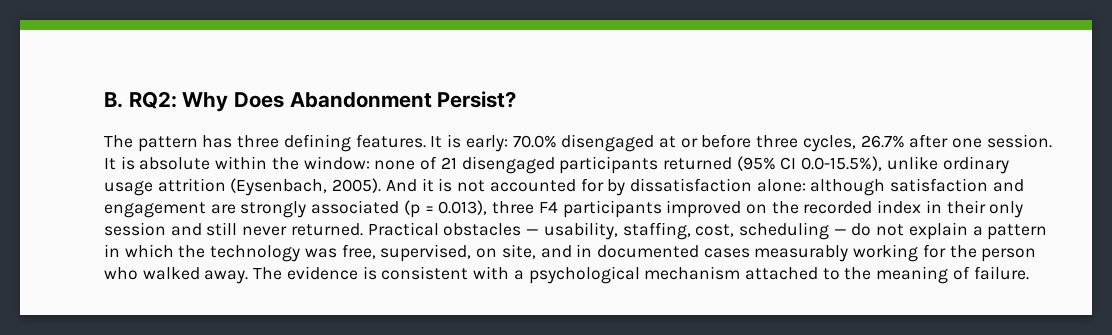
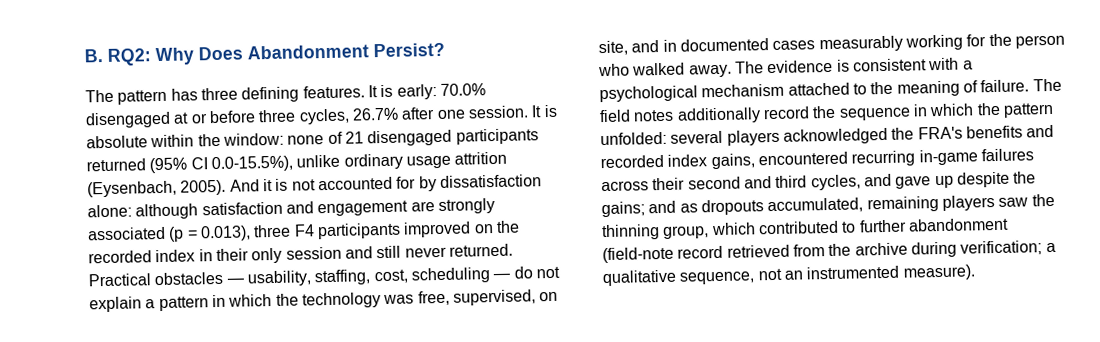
(1029, 273) none -> [1032,78,1062,92] [599,102,1054,124] [600,124,1055,146] [600,148,1034,170] [601,171,1037,192] [601,193,1055,218] [601,217,1009,241] [602,240,1056,264] [602,264,976,287] The field notes additionally record the sequence in which the pattern unfolded: several players acknowledged the FRA's benefits and recorded index gains, encountered recurring in-game failures across their second and third cycles, and gave up despite the gains; and as dropouts accumulated, remaining players saw the thinning group, which contributed to further abandonment (field-note record retrieved from the archive during verification; a qualitative sequence, not an instrumented measure).

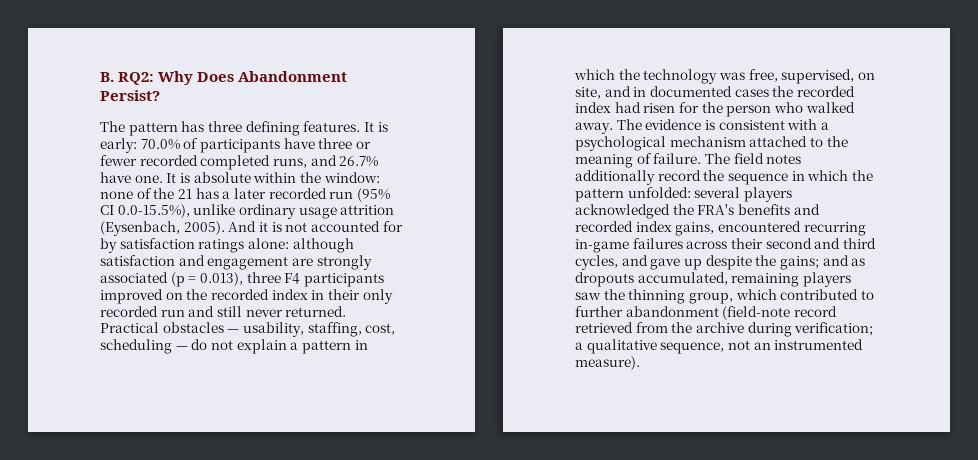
[85,105,529,129] disengaged at or before three cycles, 26.7% after one session. -> [183,138,371,153] [100,155,379,170] [100,172,163,183] of participants have three or fewer recorded completed runs, and 26.7% have one.
[344,128,539,147] [86,158,146,172] 21 disengaged participants returned -> [153,188,354,199] the 21 has a later recorded run
[439,174,542,188] dissatisfaction -> [119,238,245,253] satisfaction ratings
[285,246,342,260] session -> [100,306,185,317] recorded run
[818,34,963,53] measurably working -> [772,86,855,97] [575,102,676,113] the recorded index had risen

